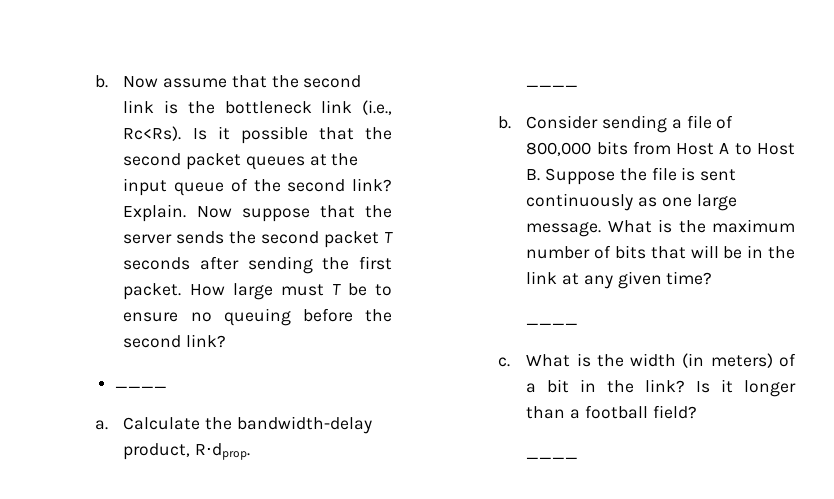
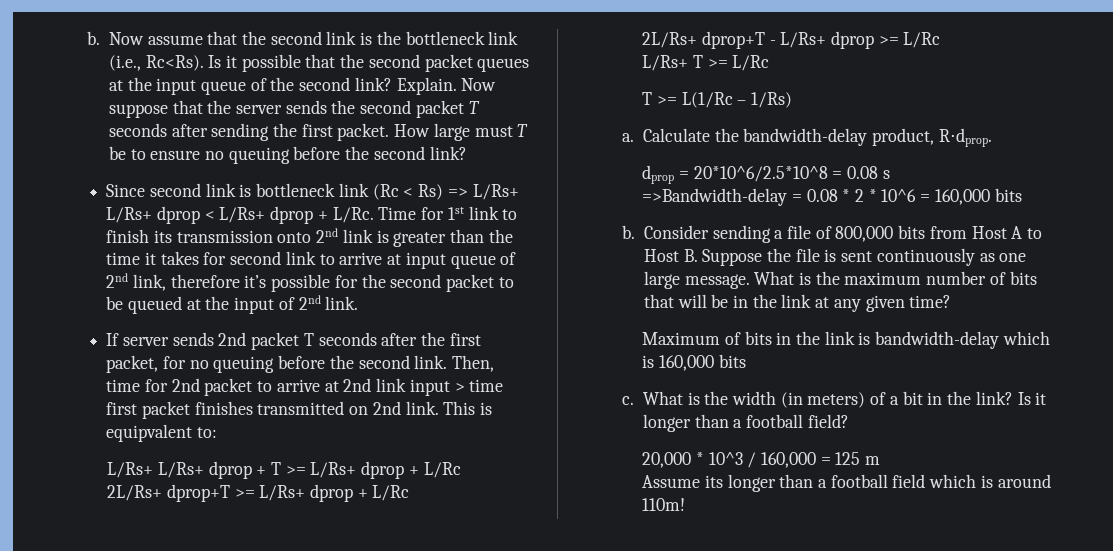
[114,386,167,388] ____ -> [106,183,519,200] [106,206,518,224] [106,228,513,247] [106,251,517,269] [106,273,514,292] [106,295,359,314] [106,332,481,350] [106,355,495,373] [106,378,504,396] [106,401,493,419] [106,424,218,442] [107,461,461,479] [107,484,410,502] [642,31,941,49] [642,55,770,71] [642,92,792,108] Since second link is bottleneck link (Rc < Rs) => L/Rs+ L/Rs+ dprop < L/Rs+ dprop + L/Rc. Time for 1st link to finish its transmission onto 2nd link is greater than the time it takes for second link to arrive at input queue of 2nd link, therefore it’s possible for the second packet to be queued at the input of 2nd link. // If server sends 2nd packet T seconds after the first packet, for no queuing before the second link. Then, time for 2nd packet to arrive at 2nd link input > time first packet finishes transmitted on 2nd link. This is equipvalent to: // L/Rs+ L/Rs+ dprop + T >= L/Rs+ dprop + L/Rc // 2L/Rs+ dprop+T >= L/Rs+ dprop + L/Rc // 2L/Rs+ dprop+T - L/Rs+ dprop >= L/Rc // L/Rs+ T >= L/Rc // T >= L(1/Rc – 1/Rs)
[526,85,579,87] ____ -> [642,165,890,184] [642,188,1022,206] dprop = 20*10^6/2.5*10^8 = 0.08 s // =>Bandwidth-delay = 0.08 * 2 * 10^6 = 160,000 bits
[526,323,579,325] ____ -> [642,331,1050,349] [642,354,746,371] Maximum of bits in the link is bandwidth-delay which is 160,000 bits
[526,457,579,459] ____ -> [642,452,881,468] [642,474,1051,492] [642,498,686,511] 20,000 * 10^3 / 160,000 = 125 m // Assume its longer than a football field which is around 110m!

